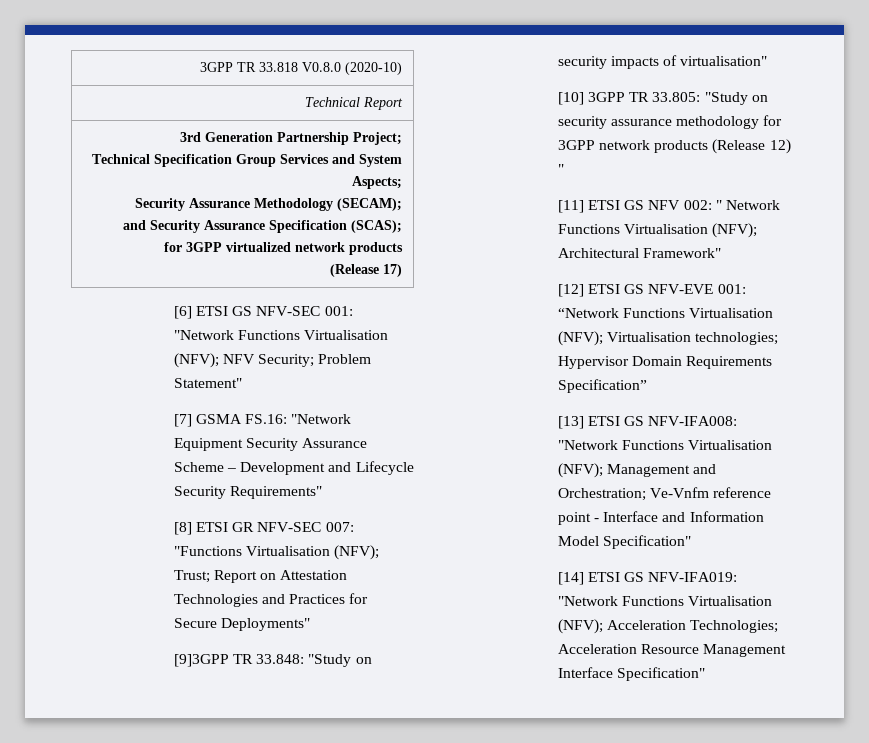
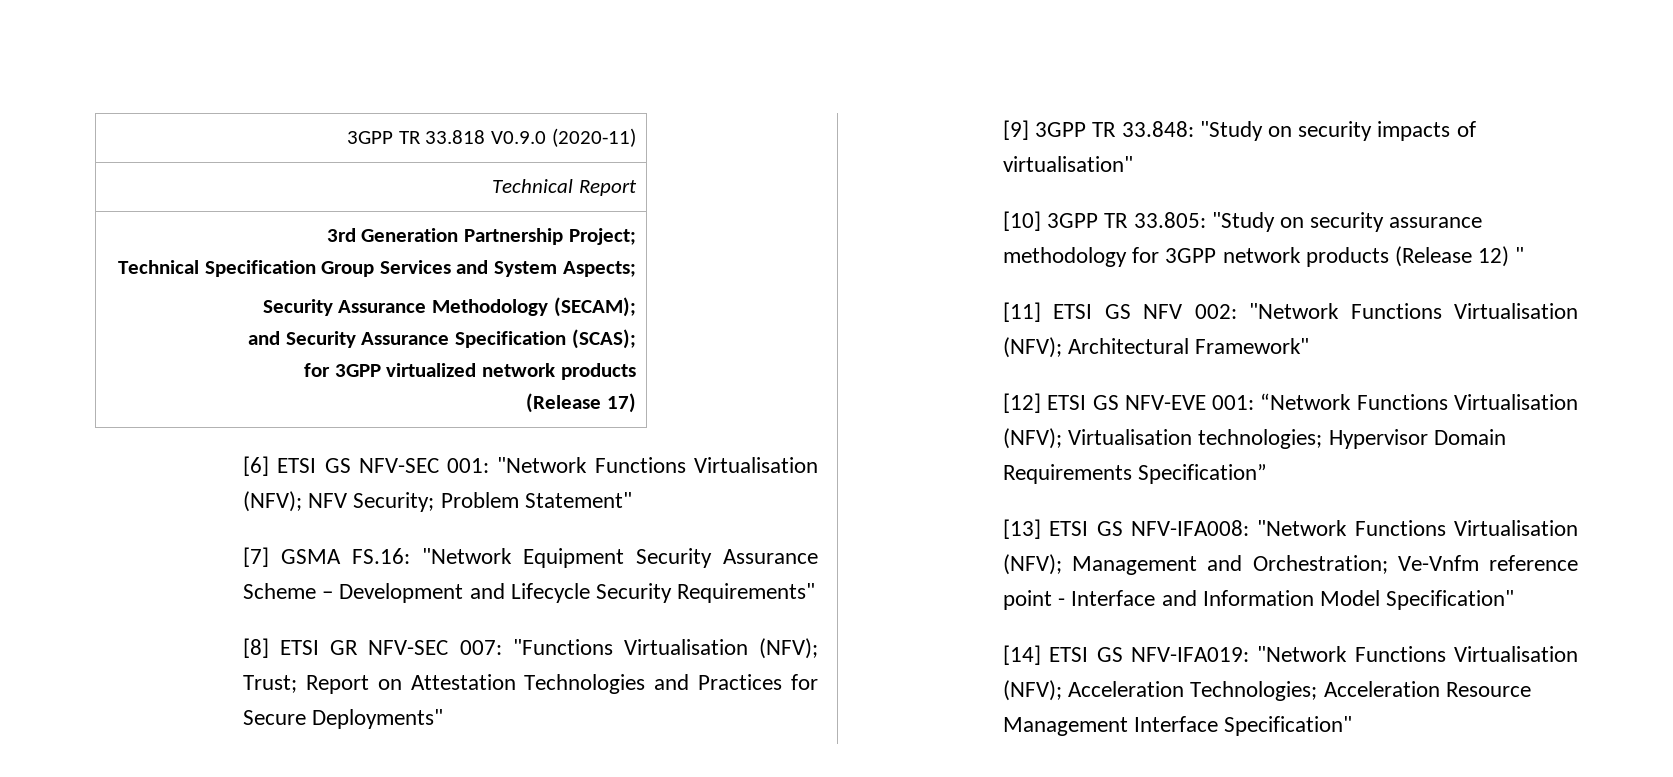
[302,62,403,75] V0.8.0 (2020-10) -> [490,128,636,147] V0.9.0 (2020-11)
[173,654,229,667] [9]3GPP -> [1002,120,1087,140] [9] 3GPP
[715,200,781,210] " Network -> [1249,303,1340,319] "Network

